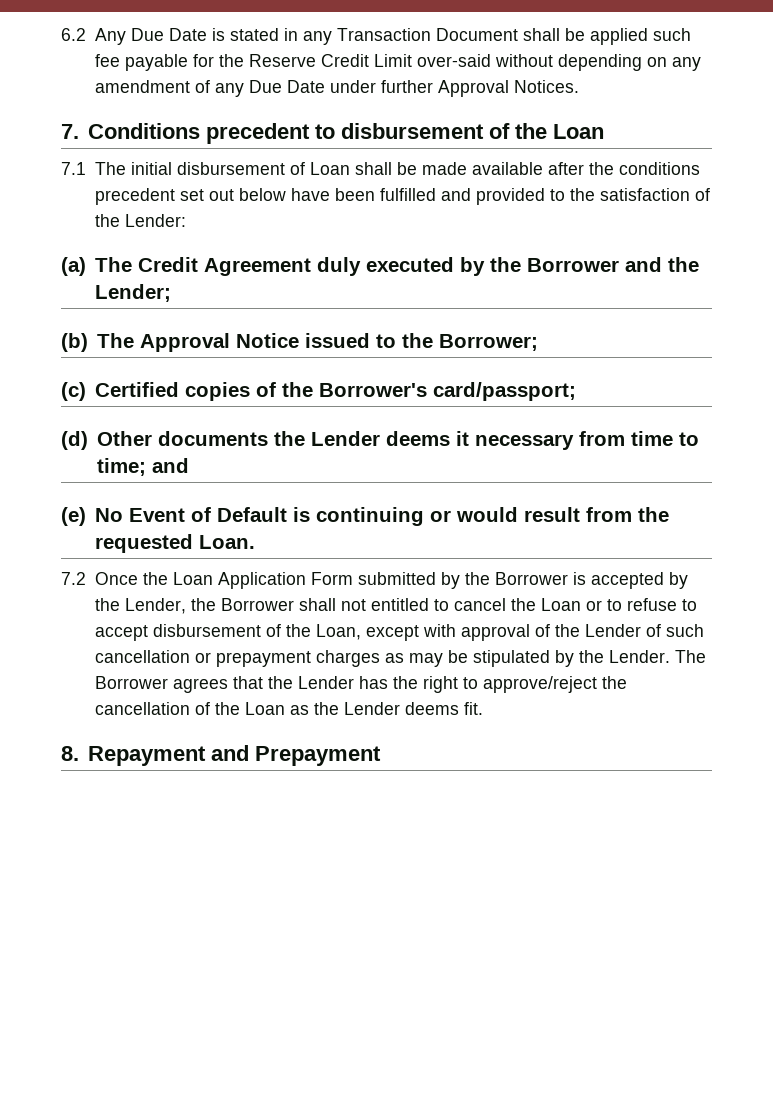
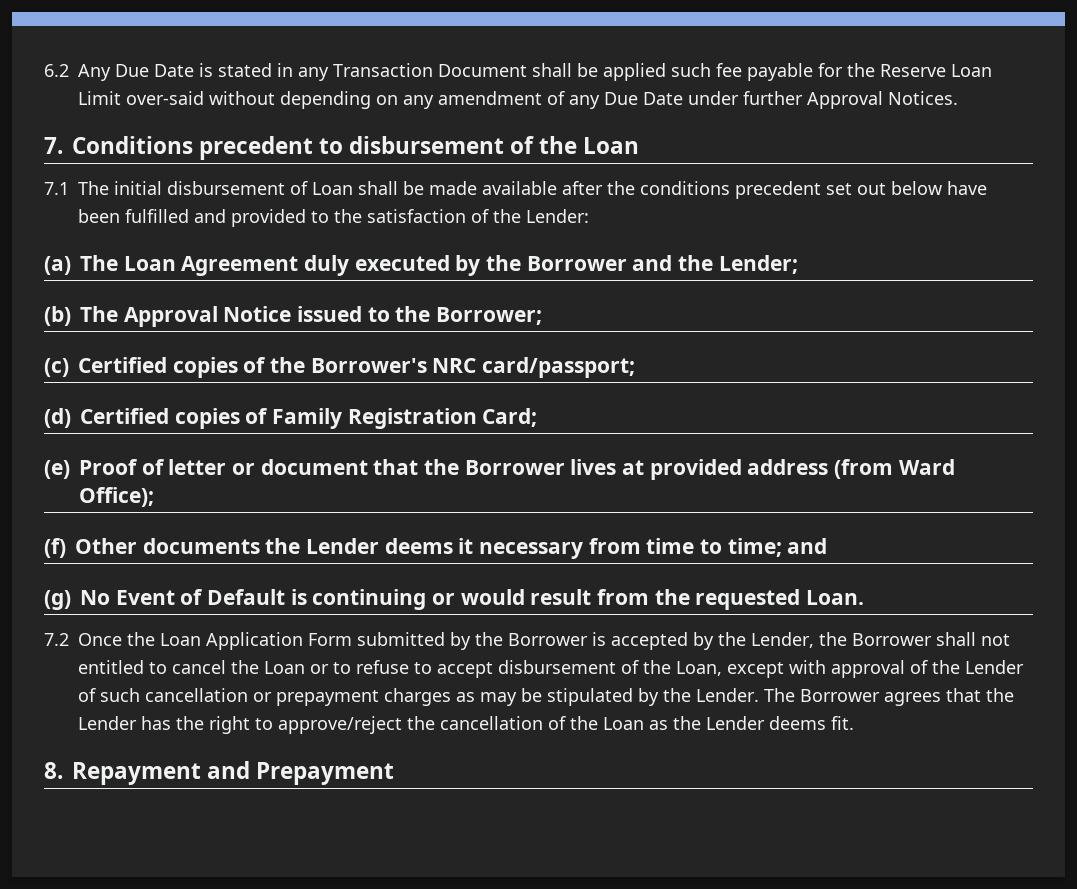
[320,54,369,67] Credit -> [951,64,992,77] Loan
[137,257,198,272] Credit -> [123,256,176,271] Loan
(427, 390) none -> [432,358,477,373] NRC
(88, 440) none -> [80,408,538,429] [44,459,955,480] [79,487,154,507] [44,538,66,558] Certified copies of Family Registration Card; // (e) Proof of letter or document that the Borrower lives at provided address (from Ward Office); // (f)
[61,507,86,526] (e) -> [44,590,71,610] (g)

